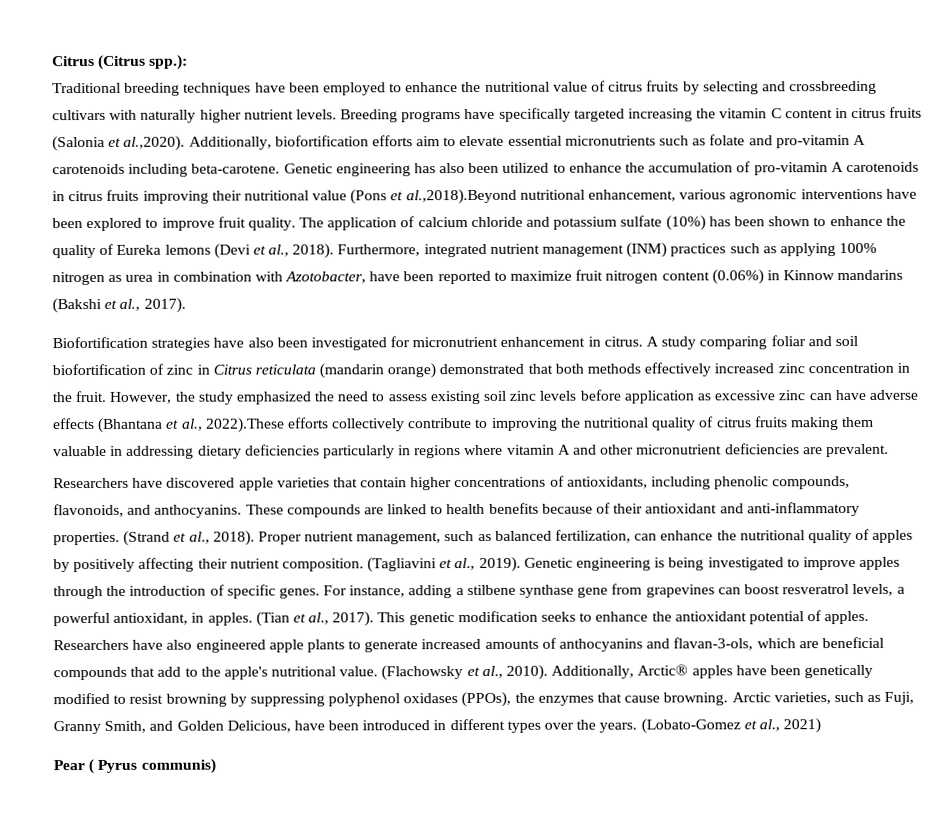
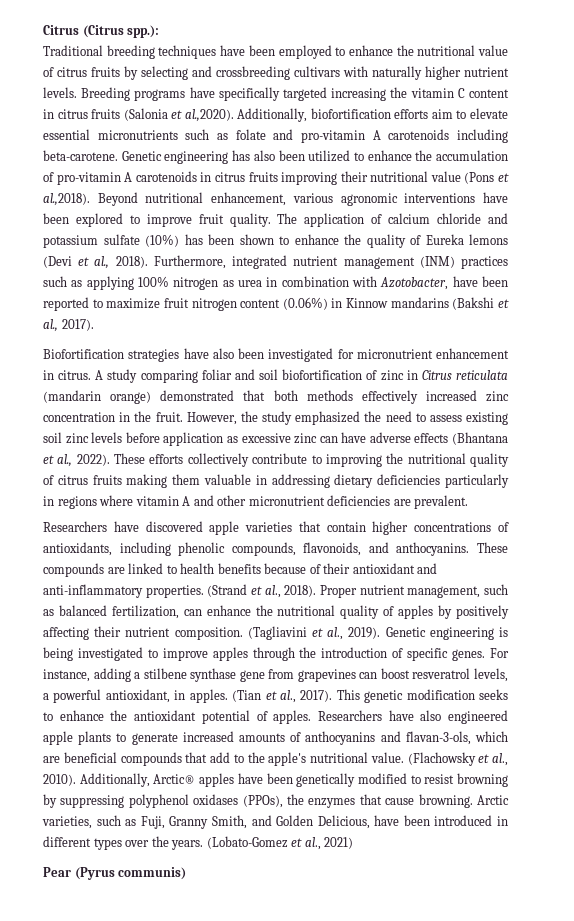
[405,188,517,205] al.,2018).Beyond -> [43,192,138,206] al.,2018). Beyond
[205,417,285,433] 2022).These -> [76,453,146,466] 2022). These
[88,758,138,775] ( Pyrus -> [74,867,115,880] (Pyrus

